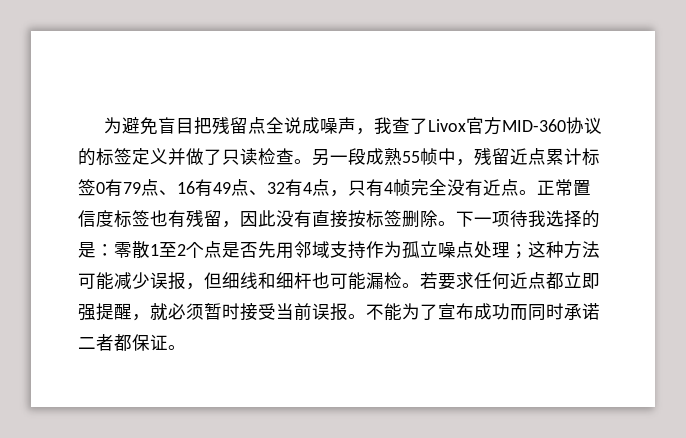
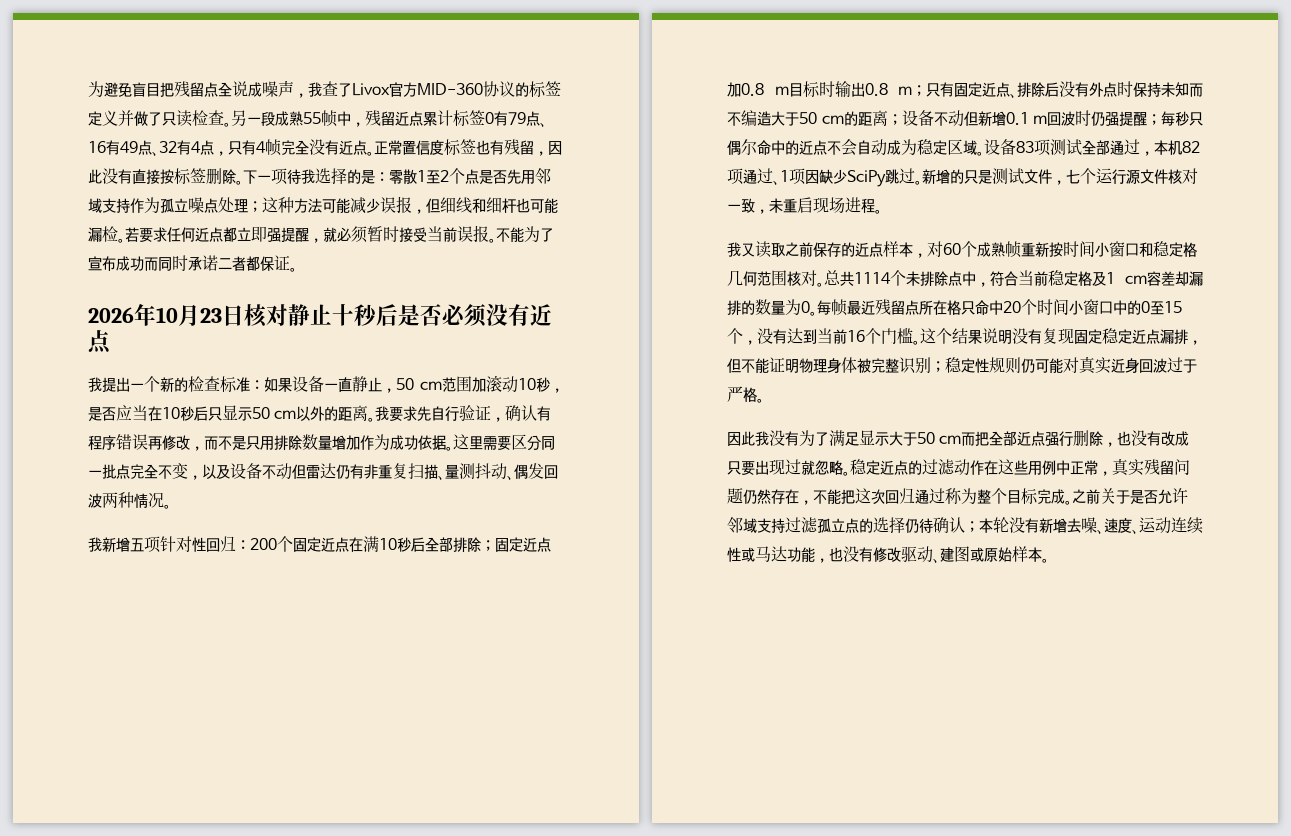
(186, 347) none -> [88,303,552,328] [88,330,111,354] [88,375,564,393] [88,405,552,422] [88,434,555,451] [88,463,558,480] [88,492,171,509] [88,536,551,553] [727,81,1203,98] [727,110,1203,127] [727,139,1200,156] [727,168,1198,187] [727,197,882,214] [727,241,1198,258] [727,270,1203,287] [727,299,1182,316] [727,327,1202,345] [727,356,1197,374] [727,386,764,403] [727,430,1190,447] [727,458,1190,476] [727,488,1188,505] [727,517,1203,534] [727,546,1049,563] // 2026年10月23日核对静止十秒后是否必须没有近点 // 我提出一个新的检查标准：如果设备一直静止，50 cm范围加滚动10秒，是否应当在10秒后只显示50 cm以外的距离。我要求先自行验证，确认有程序错误再修改，而不是只用排除数量增加作为成功依据。这里需要区分同一批点完全不变，以及设备不动但雷达仍有非重复扫描、量测抖动、偶发回波两种情况。 // 我新增五项针对性回归：200个固定近点在满10秒后全部排除；固定近点加0.8 m目标时输出0.8 m；只有固定近点、排除后没有外点时保持未知而不编造大于50 cm的距离；设备不动但新增0.1 m回波时仍强提醒；每秒只偶尔命中的近点不会自动成为稳定区域。设备83项测试全部通过，本机82项通过、1项因缺少SciPy跳过。新增的只是测试文件，七个运行源文件核对一致，未重启现场进程。 // 我又读取之前保存的近点样本，对60个成熟帧重新按时间小窗口和稳定格几何范围核对。总共1114个未排除点中，符合当前稳定格及1 cm容差却漏排的数量为0。每帧最近残留点所在格只命中20个时间小窗口中的0至15个，没有达到当前16个门槛。这个结果说明没有复现固定稳定近点漏排，但不能证明物理身体被完整识别；稳定性规则仍可能对真实近身回波过于严格。 // 因此我没有为了满足显示大于50 cm而把全部近点强行删除，也没有改成只要出现过就忽略。稳定近点的过滤动作在这些用例中正常，真实残留问题仍然存在，不能把这次回归通过称为整个目标完成。之前关于是否允许邻域支持过滤孤立点的选择仍待确认；本轮没有新增去噪、速度、运动连续性或马达功能，也没有修改驱动、建图或原始样本。

